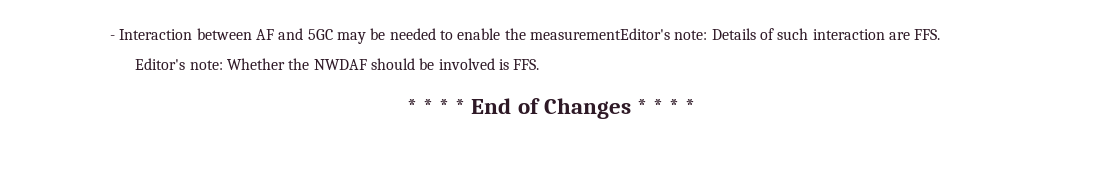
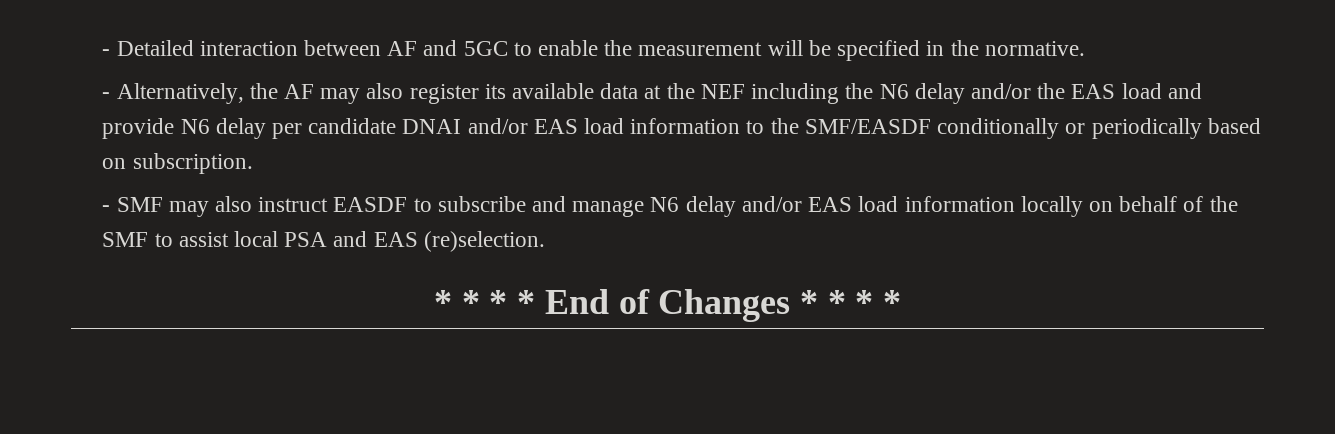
[110,29,193,40] - Interaction -> [102,40,298,56] - Detailed interaction
[337,28,941,44] [135,58,540,70] may be needed to enable the measurementEditor's note: Details of such interaction are FFS. // Editor's note: Whether the NWDAF should be involved is FFS. -> [513,40,1085,61] [102,83,1202,104] [102,118,1261,139] [102,153,253,174] [102,196,1238,217] [102,231,545,252] to enable the measurement will be specified in the normative. // - Alternatively, the AF may also register its available data at the NEF including the N6 delay and/or the EAS load and provide N6 delay per candidate DNAI and/or EAS load information to the SMF/EASDF conditionally or periodically based on subscription. // - SMF may also instruct EASDF to subscribe and manage N6 delay and/or EAS load information locally on behalf of the SMF to assist local PSA and EAS (re)selection.

